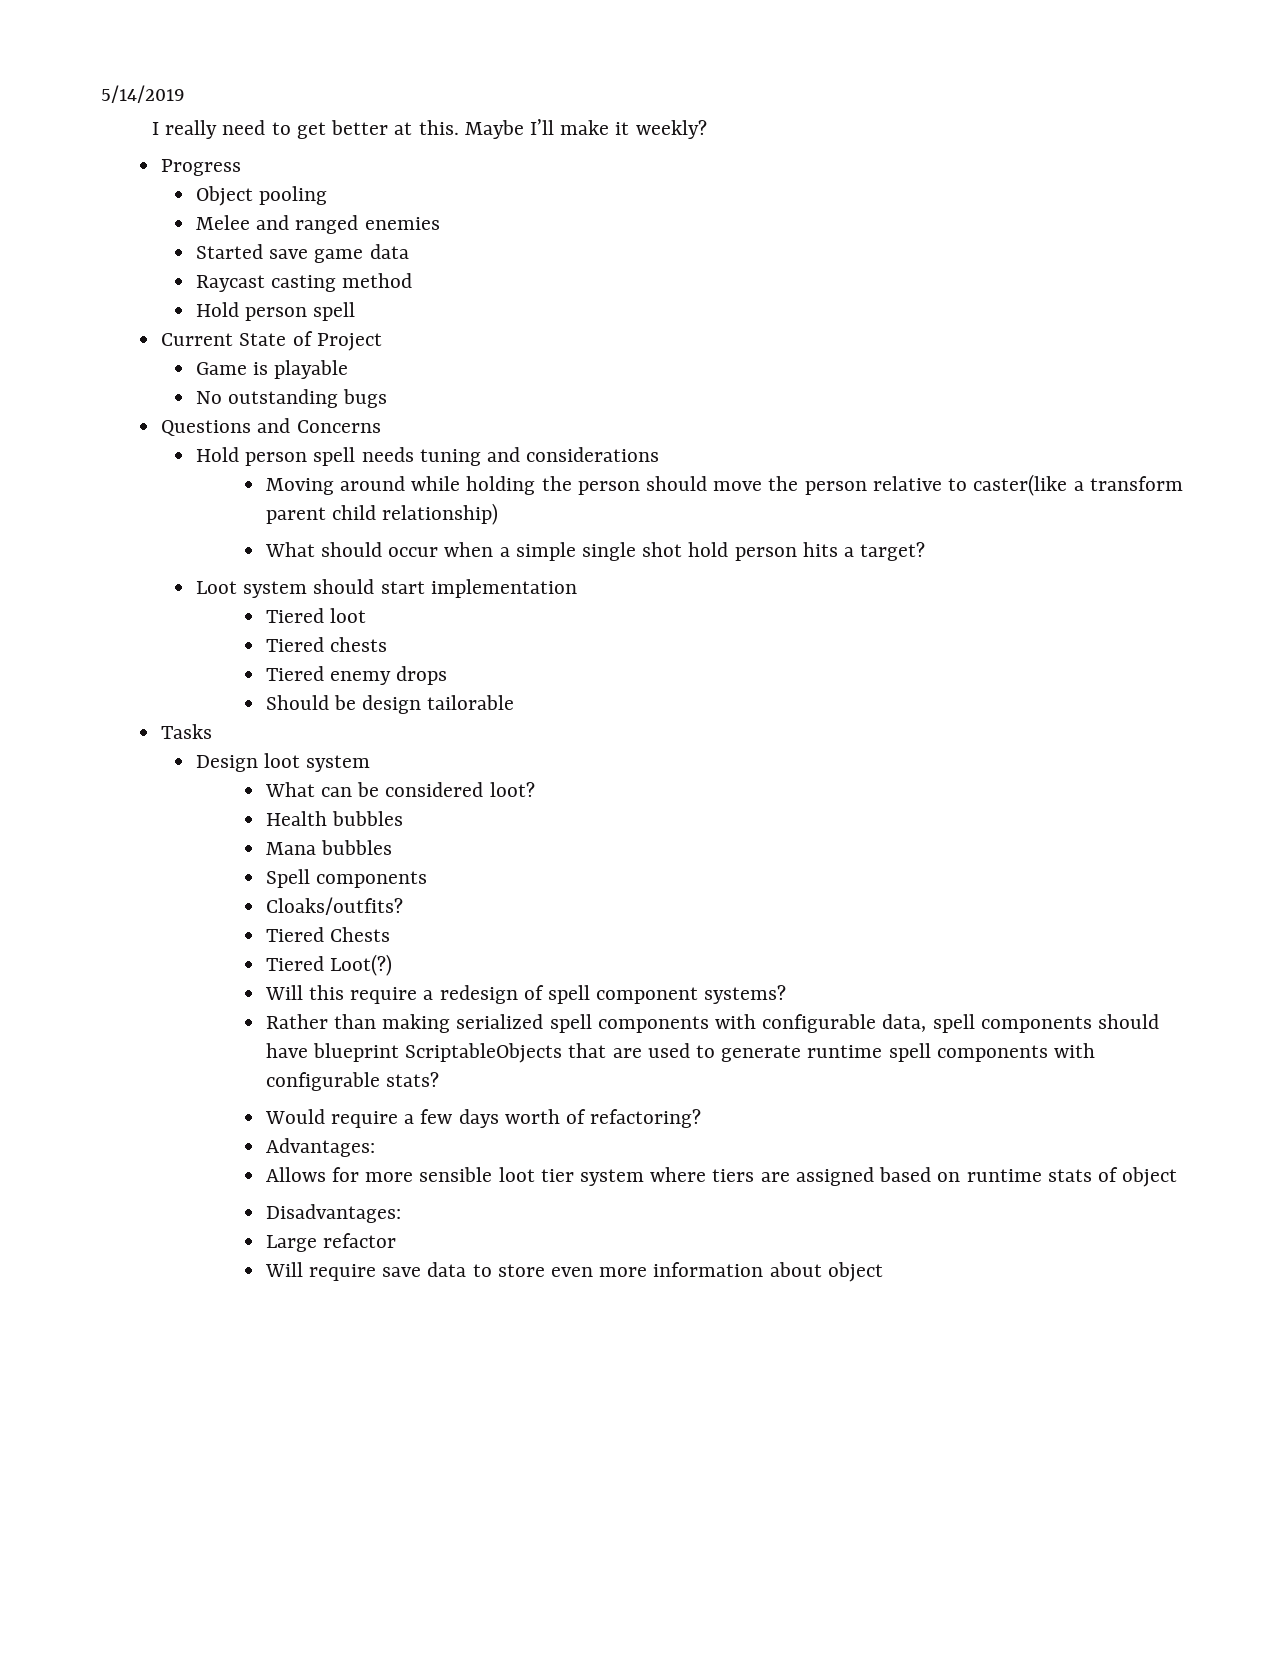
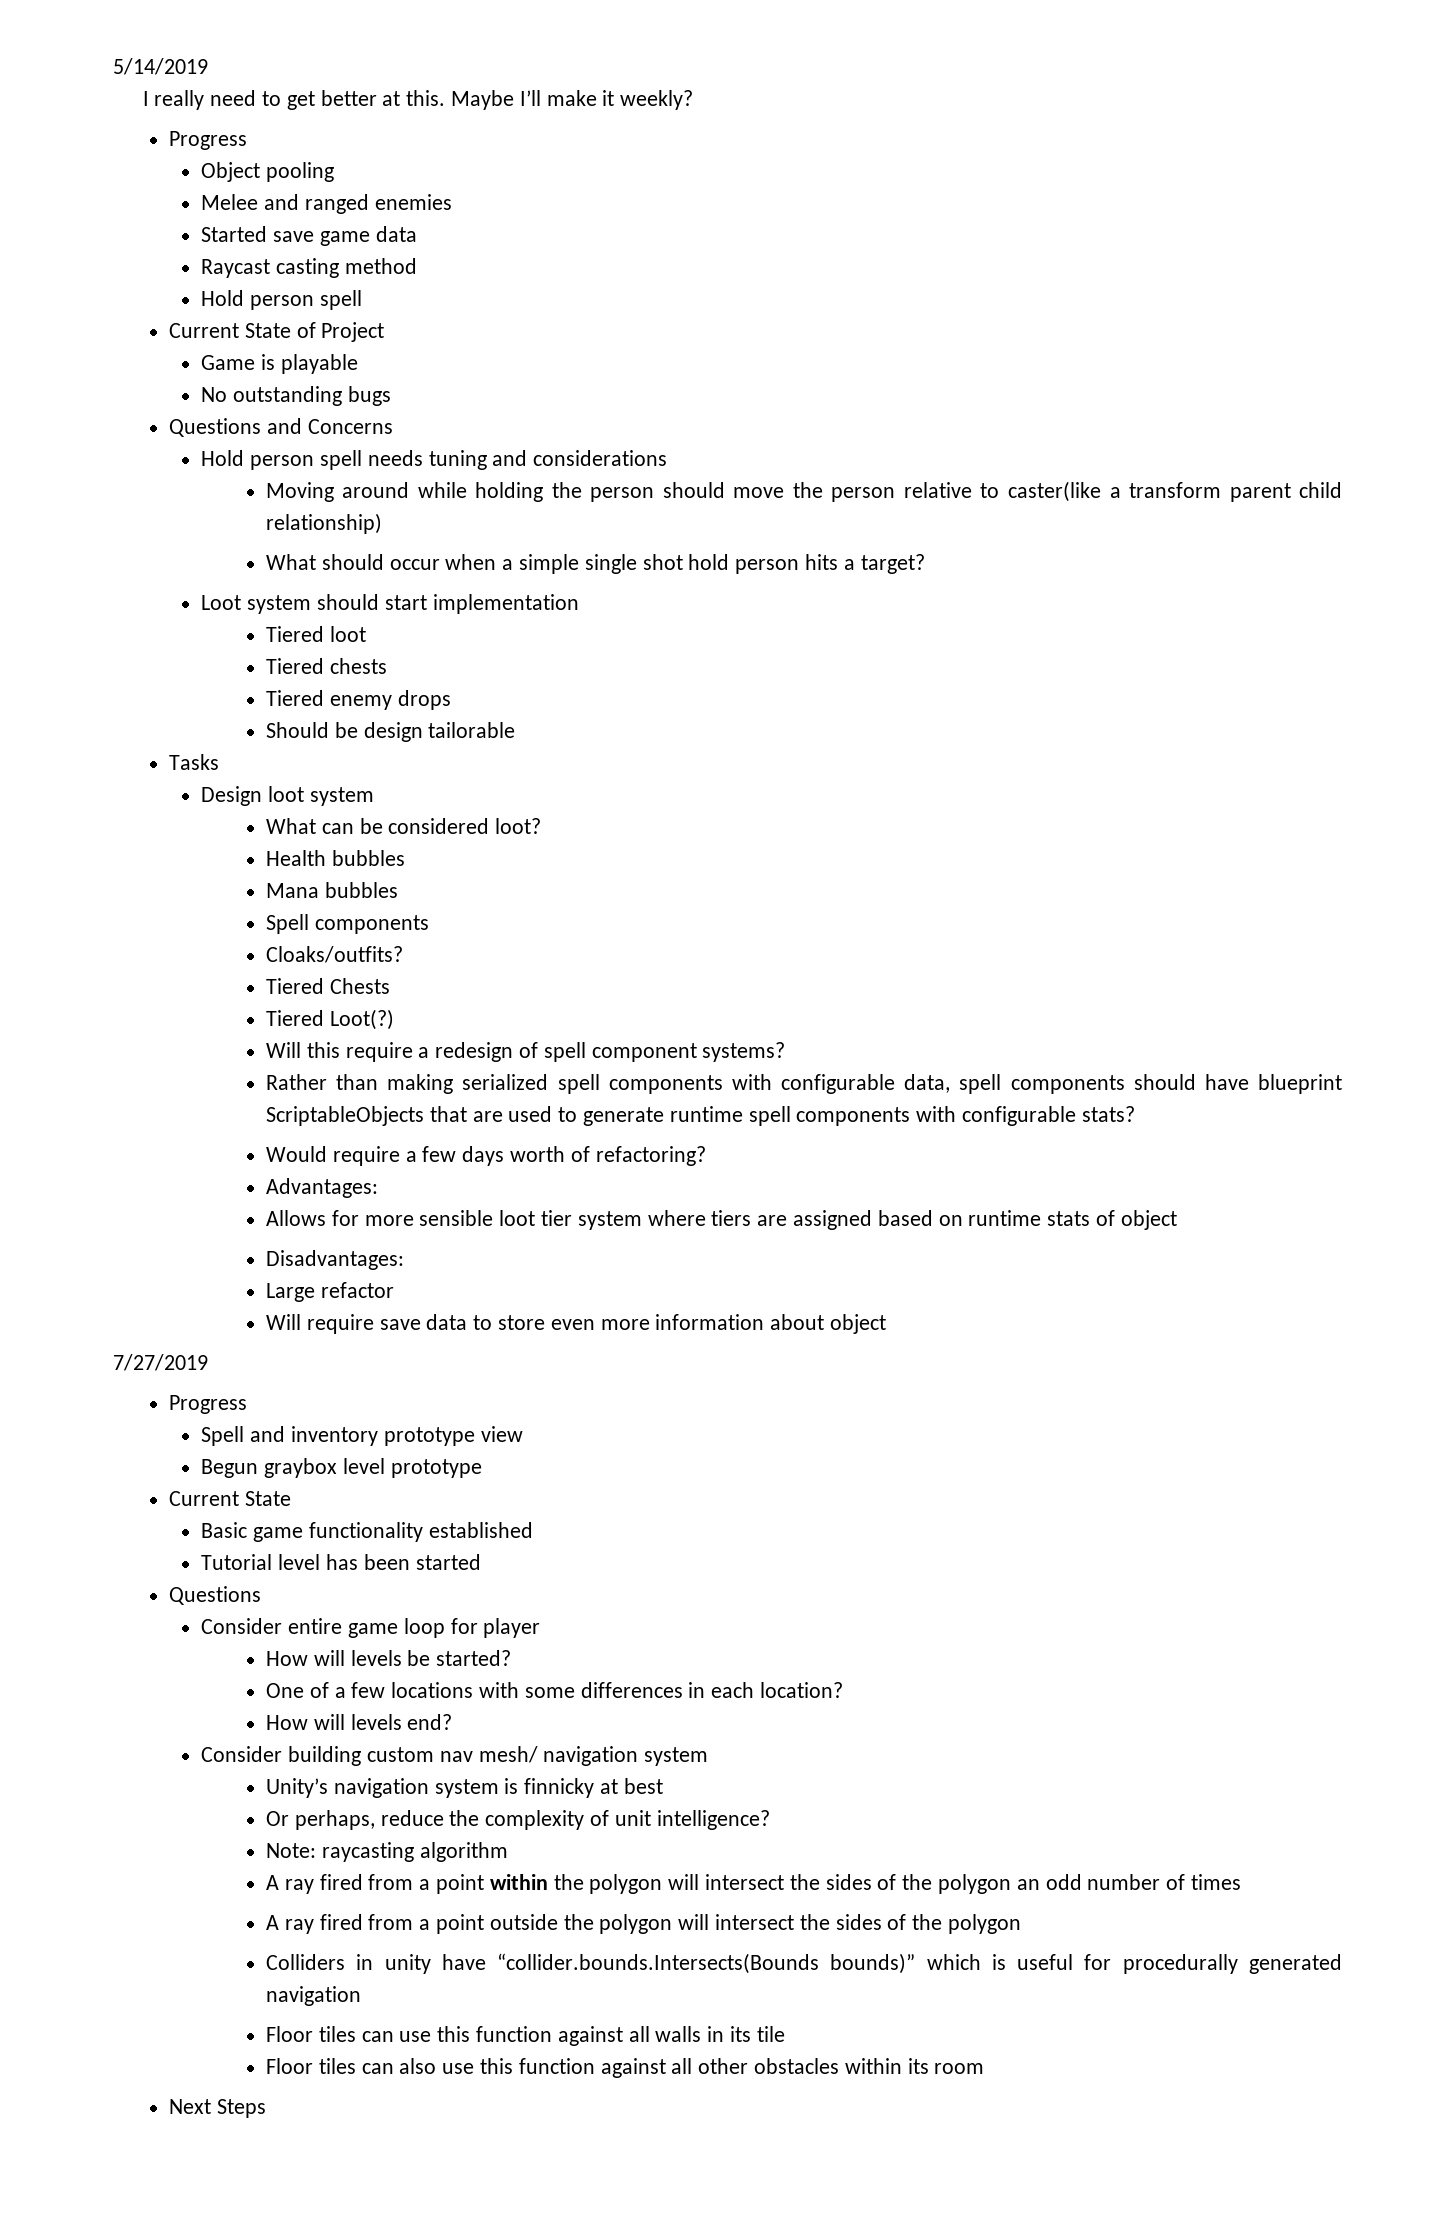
(883, 1272) none -> [113,1354,208,1371] [168,1395,247,1414] [201,1426,523,1446] [201,1458,482,1478] [168,1491,291,1506] [201,1522,533,1542] [201,1554,481,1570] [168,1586,261,1605] [201,1618,541,1638] [265,1650,512,1666] [265,1682,844,1698] [265,1714,453,1730] [201,1746,709,1766] [265,1778,663,1798] [265,1810,770,1830] [265,1842,508,1862] [265,1874,1242,1894] [265,1914,1022,1934] [265,1953,1342,1974] [265,1986,361,2006] [265,2026,785,2046] [265,2058,985,2078] [168,2099,266,2118] // 7/27/2019 // Progress // Spell and inventory prototype view // Begun graybox level prototype // Current State // Basic game functionality established // Tutorial level has been started // Questions // Consider entire game loop for player // How will levels be started? // One of a few locations with some differences in each location? // How will levels end? // Consider building custom nav mesh/ navigation system // Unity’s navigation system is finnicky at best // Or perhaps, reduce the complexity of unit intelligence? // Note: raycasting algorithm // A ray fired from a point within the polygon will intersect the sides of the polygon an odd number of times // A ray fired from a point outside the polygon will intersect the sides of the polygon // Colliders in unity have “collider.bounds.Intersects(Bounds bounds)” which is useful for procedurally generated navigation // Floor tiles can use this function against all walls in its tile // Floor tiles can also use this function against all other obstacles within its room // Next Steps

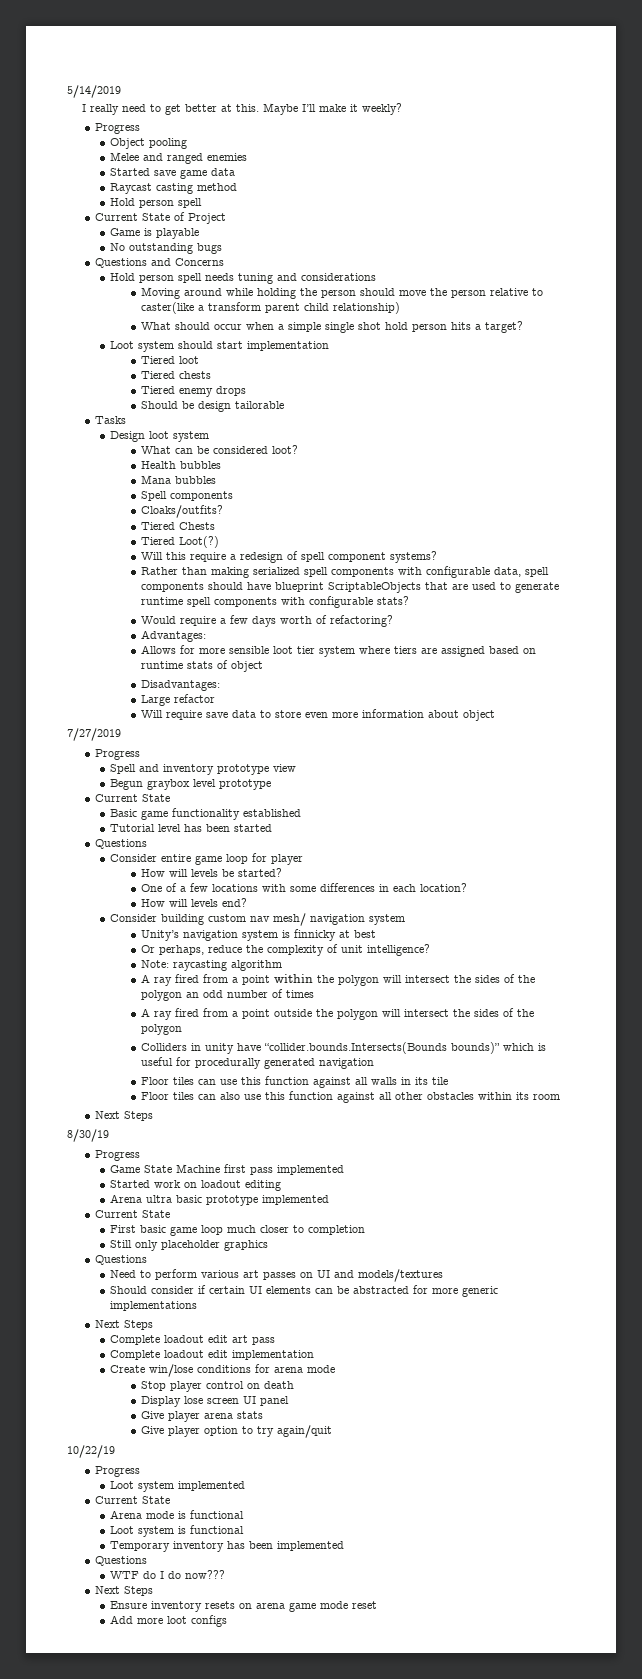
(266, 2108) none -> [67,1129,109,1142] [95,1150,141,1161] [110,1164,345,1175] [110,1180,282,1191] [110,1194,330,1206] [95,1210,171,1218] [110,1225,366,1236] [110,1240,269,1251] [95,1255,148,1265] [110,1269,444,1282] [110,1285,499,1297] [110,1301,198,1311] [95,1320,154,1330] [110,1335,276,1345] [110,1350,315,1360] [110,1364,336,1377] [141,1381,295,1392] [141,1396,290,1407] [141,1411,264,1422] [141,1425,333,1438] [67,1445,115,1458] [95,1466,141,1477] [110,1481,246,1492] [95,1496,171,1504] [110,1510,245,1519] [110,1525,245,1537] [110,1541,345,1552] [95,1556,148,1566] [110,1570,226,1579] [95,1586,154,1596] [110,1601,378,1612] [110,1615,228,1627] // 8/30/19 // Progress // Game State Machine first pass implemented // Started work on loadout editing // Arena ultra basic prototype implemented // Current State // First basic game loop much closer to completion // Still only placeholder graphics // Questions // Need to perform various art passes on UI and models/textures // Should consider if certain UI elements can be abstracted for more generic implementations // Next Steps // Complete loadout edit art pass // Complete loadout edit implementation // Create win/lose conditions for arena mode // Stop player control on death // Display lose screen UI panel // Give player arena stats // Give player option to try again/quit // 10/22/19 // Progress // Loot system implemented // Current State // Arena mode is functional // Loot system is functional // Temporary inventory has been implemented // Questions // WTF do I do now??? // Next Steps // Ensure inventory resets on arena game mode reset // Add more loot configs

